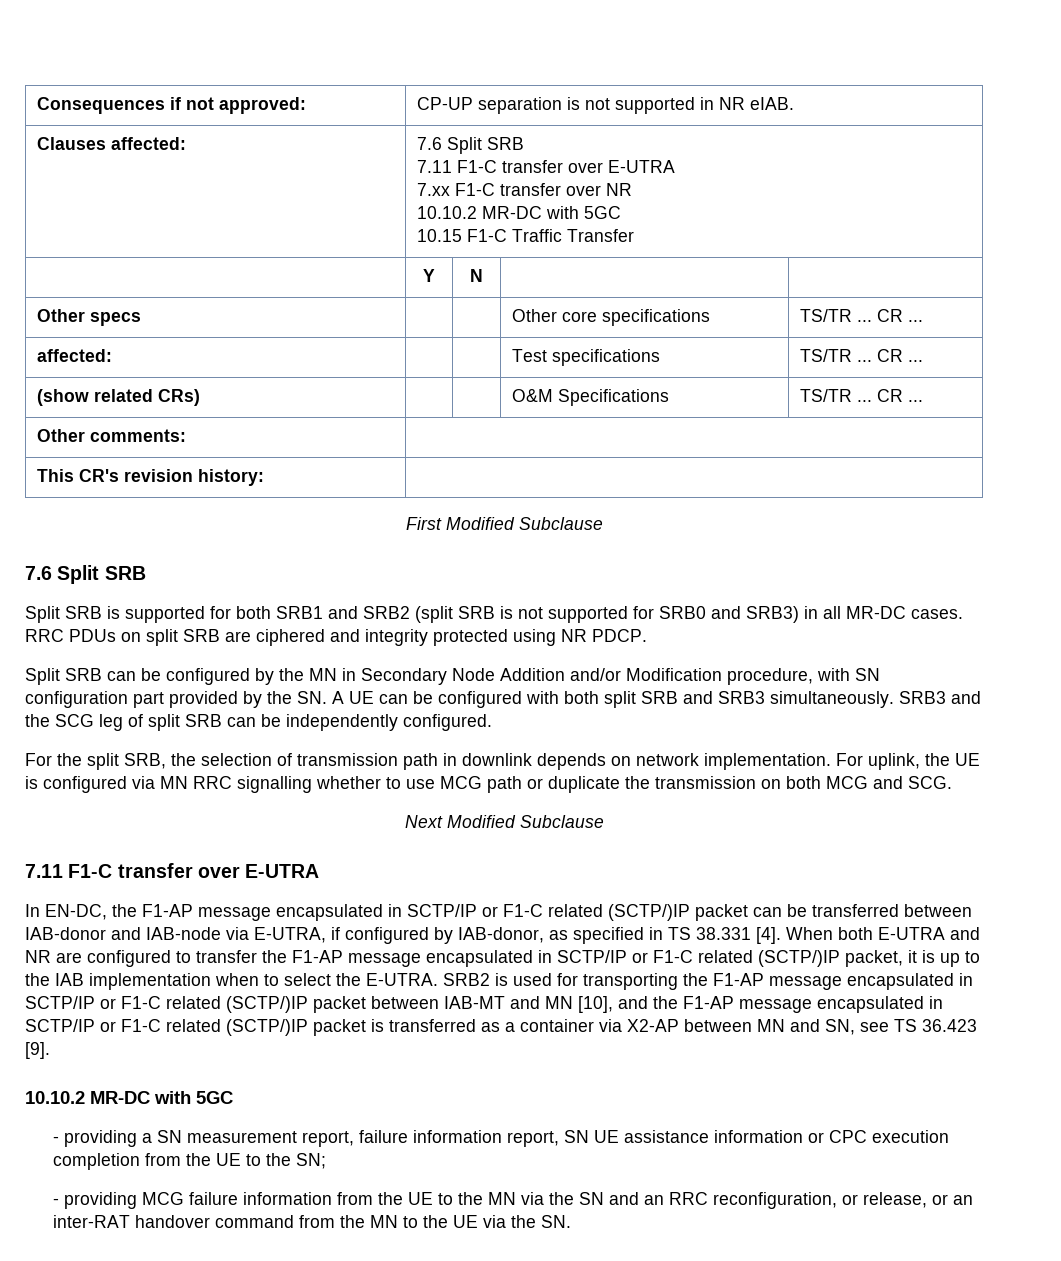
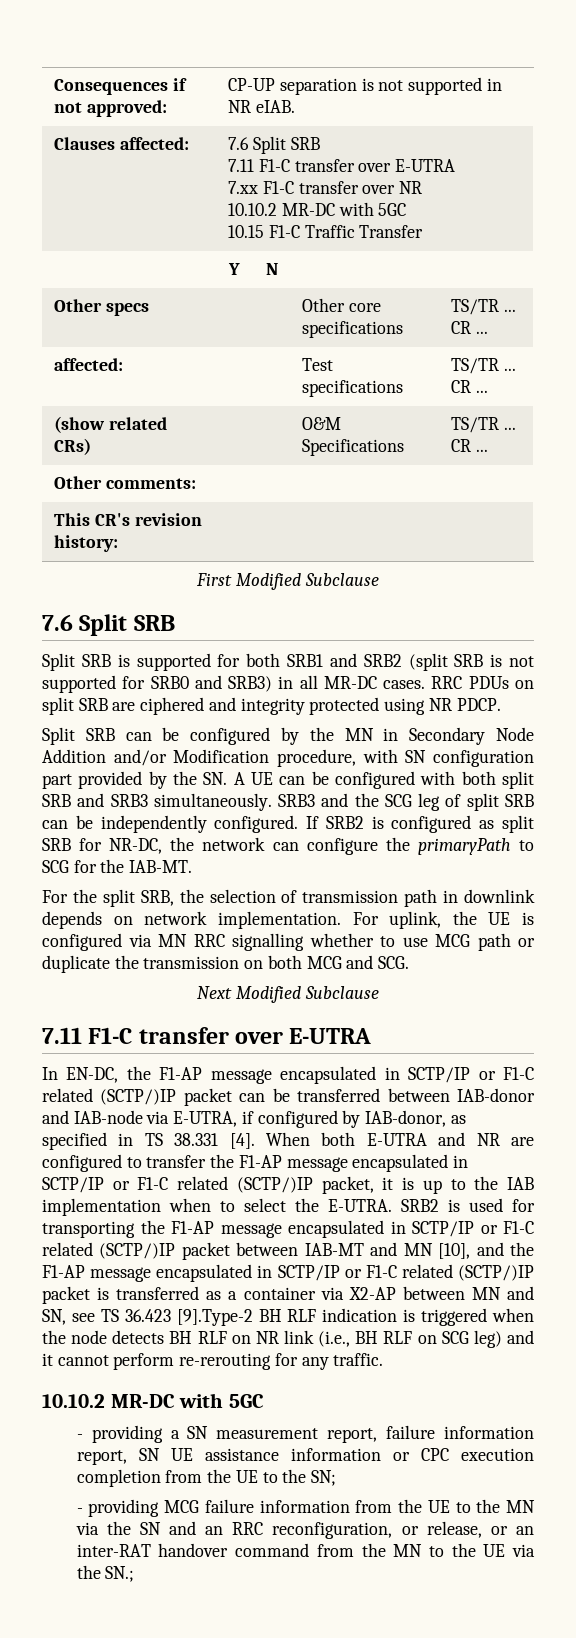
(492, 722) none -> [306,815,534,833] [42,837,534,855] [42,859,193,873] If SRB2 is configured as split SRB for NR-DC, the network can configure the primaryPath to SCG for the IAB-MT.
[25,1042,50,1059] [9]. -> [176,1308,534,1326] [42,1330,535,1348] [42,1353,384,1370] [9].Type-2 BH RLF indication is triggered when the node detects BH RLF on NR link (i.e., BH RLF on SCG leg) and it cannot perform re-rerouting for any traffic.
[540,1215,571,1228] SN. -> [105,1566,135,1582] SN.;

